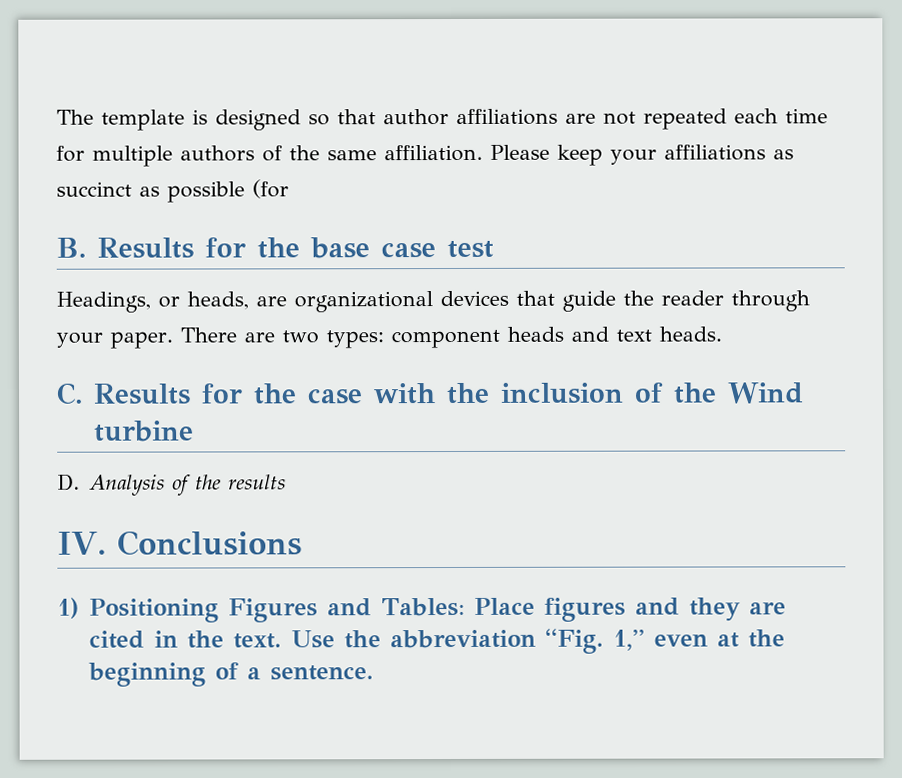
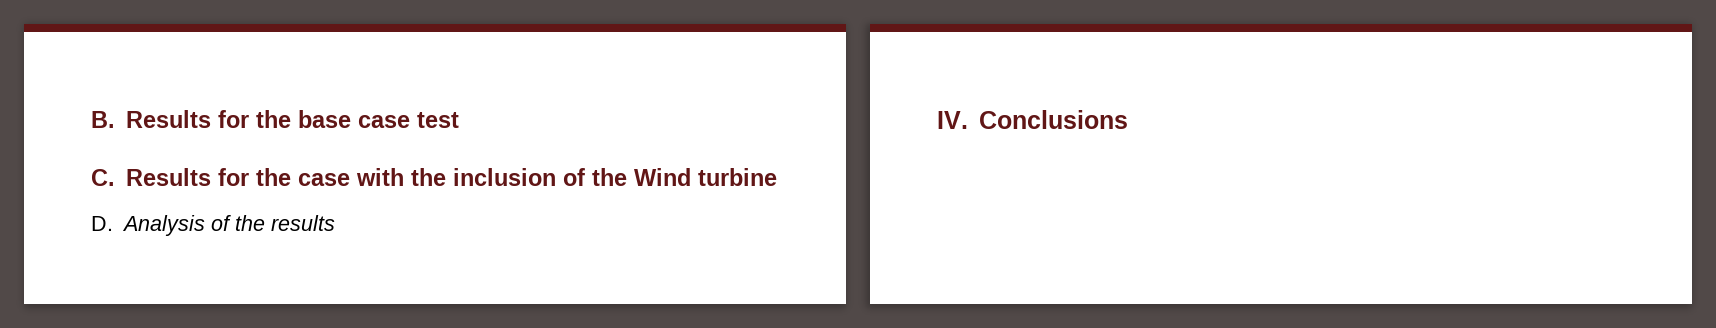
[56,108,828,131] [56,144,794,167] [56,179,289,203] The template is designed so that author affiliations are not repeated each time for multiple authors of the same affiliation. Please keep your affiliations as succinct as possible (for // -> (91, 119) none
[56,290,810,313] [56,326,722,349] // Headings, or heads, are organizational devices that guide the reader through your paper. There are two types: component heads and text heads. -> (459, 120) none
[57,597,786,623] [88,628,785,654] [87,662,374,687] // 1) Positioning Figures and Tables: Place figures and they are cited in the text. Use the abbreviation “Fig. 1,” even at the beginning of a sentence. -> (1128, 119) none

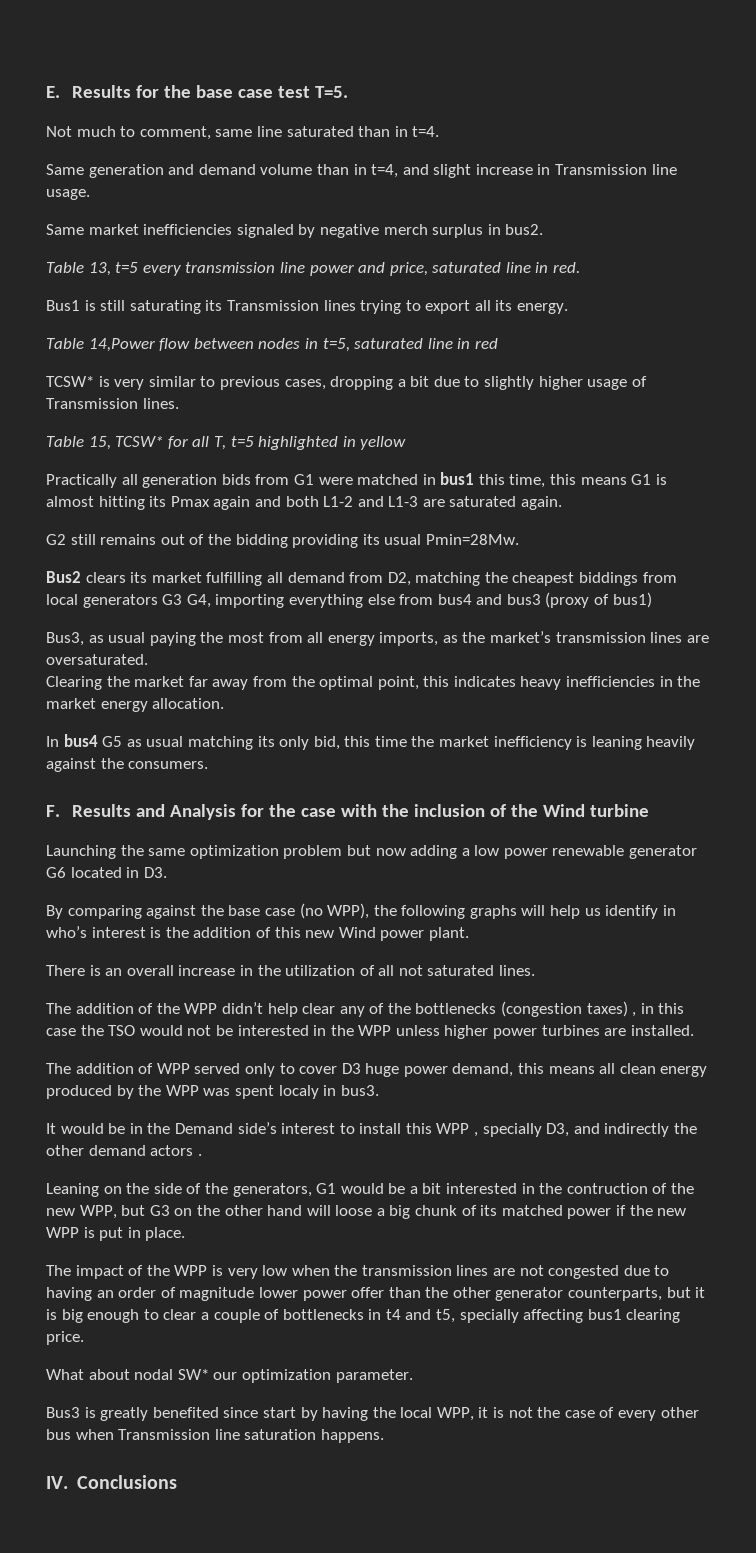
[91,111,115,128] B. -> [46,86,60,98] E.
[91,168,211,186] // C. Results -> [315,86,349,98] [46,126,440,140] [46,164,677,178] [46,189,90,200] [46,224,544,238] [46,262,581,276] [46,300,569,314] [46,338,498,352] [46,376,647,390] [46,398,179,409] [46,436,407,450] [46,472,667,488] [46,496,563,510] [46,534,519,548] [46,571,677,586] [46,592,652,608] [46,631,709,646] [46,654,148,665] [46,676,701,690] [46,698,225,712] [46,734,696,750] [46,758,209,772] [46,804,237,820] T=5. // Not much to comment, same line saturated than in t=4. // Same generation and demand volume than in t=4, and slight increase in Transmission line usage. // Same market inefficiencies signaled by negative merch surplus in bus2. // Table 13, t=5 every transmission line power and price, saturated line in red. // Bus1 is still saturating its Transmission lines trying to export all its energy. // Table 14,Power flow between nodes in t=5, saturated line in red // TCSW* is very similar to previous cases, dropping a bit due to slightly higher usage of Transmission lines. // Table 15, TCSW* for all T, t=5 highlighted in yellow // Practically all generation bids from G1 were matched in bus1 this time, this means G1 is almost hitting its Pmax again and both L1-2 and L1-3 are saturated again. // G2 still remains out of the bidding providing its usual Pmin=28Mw. // Bus2 clears its market fulfilling all demand from D2, matching the cheapest biddings from local generators G3 G4, importing everything else from bus4 and bus3 (proxy of bus1) // Bus3, as usual paying the most from all energy imports, as the market’s transmission lines are oversaturated. // Clearing the market far away from the optimal point, this indicates heavy inefficiencies in the market energy allocation. // In bus4 G5 as usual matching its only bid, this time the market inefficiency is leaning heavily against the consumers. // F. Results and Analysis
[91,215,335,236] D. Analysis of the results -> [46,845,698,859] [46,867,167,878] [46,903,676,919] [46,926,469,941] [46,965,536,976] [46,1001,685,1017] [46,1025,694,1039] [46,1063,708,1077] [46,1085,379,1099] [46,1122,698,1137] [46,1145,202,1156] [46,1183,695,1197] [46,1205,687,1219] [46,1227,186,1241] [46,1265,670,1279] [46,1287,706,1301] [46,1309,681,1323] [46,1331,84,1345] [46,1369,413,1383] [46,1407,699,1421] [46,1429,384,1443] Launching the same optimization problem but now adding a low power renewable generator G6 located in D3. // By comparing against the base case (no WPP), the following graphs will help us identify in who’s interest is the addition of this new Wind power plant. // There is an overall increase in the utilization of all not saturated lines. // The addition of the WPP didn’t help clear any of the bottlenecks (congestion taxes) , in this case the TSO would not be interested in the WPP unless higher power turbines are installed. // The addition of WPP served only to cover D3 huge power demand, this means all clean energy produced by the WPP was spent localy in bus3. // It would be in the Demand side’s interest to install this WPP , specially D3, and indirectly the other demand actors . // Leaning on the side of the generators, G1 would be a bit interested in the contruction of the new WPP, but G3 on the other hand will loose a big chunk of its matched power if the new WPP is put in place. // The impact of the WPP is very low when the transmission lines are not congested due to having an order of magnitude lower power offer than the other generator counterparts, but it is big enough to clear a couple of bottlenecks in t4 and t5, specially affecting bus1 clearing price. // What about nodal SW* our optimization parameter. // Bus3 is greatly benefited since start by having the local WPP, it is not the case of every other bus when Transmission line saturation happens.

